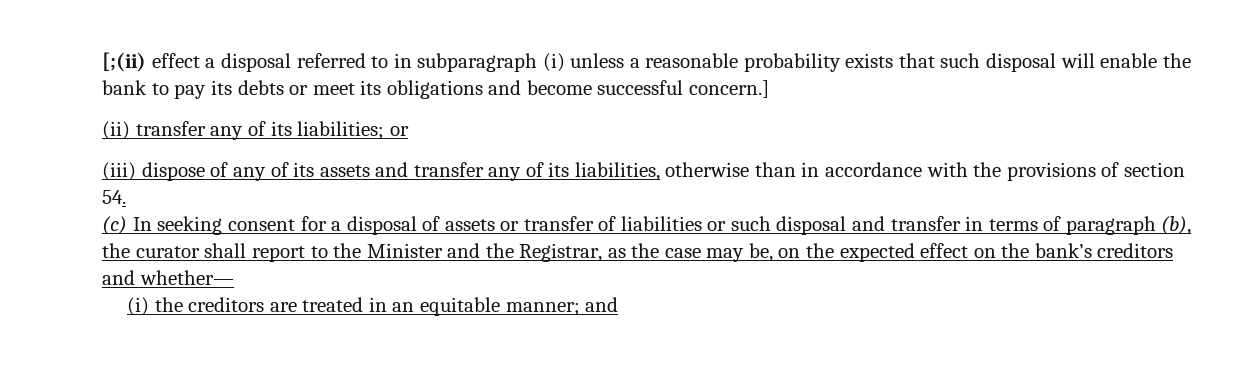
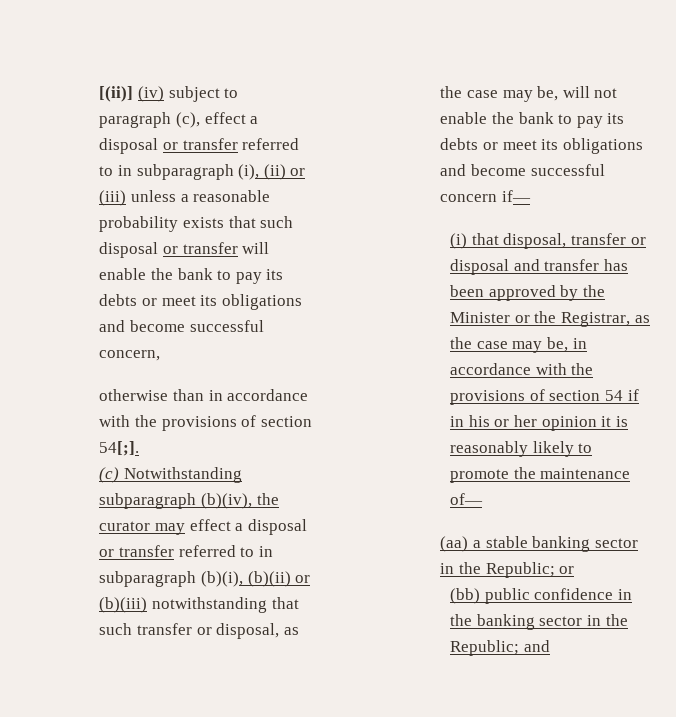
[102,52,565,72] [;(ii) effect a disposal referred to in subparagraph (i) -> [99,86,239,102] [99,112,259,128] [99,138,300,154] [99,164,306,180] [99,190,127,206] [(ii)] (iv) subject to paragraph (c), effect a disposal or transfer referred to in subparagraph (i), (ii) or (iii)
(1056, 62) none -> [162,242,238,254] or transfer
[688,80,769,98] [102,121,409,140] [102,162,660,181] concern.] // (ii) transfer any of its liabilities; or // (iii) dispose of any of its assets and transfer any of its liabilities, -> [99,350,161,361] concern, //
[102,190,127,204] 54. -> [99,441,140,456] 54[;].
[132,216,1192,235] [102,243,328,262] In seeking consent for a disposal of assets or transfer of liabilities or such disposal and transfer in terms of paragraph (b), the curator shall report to -> [123,467,242,483] [99,493,279,509] [99,519,307,535] [99,545,273,557] [99,571,311,587] [99,597,299,613] [99,623,299,639] [440,86,618,102] [440,112,625,128] [440,138,643,154] [440,164,605,176] [440,190,531,202] [450,233,646,249] [450,259,629,275] [450,285,579,301] Notwithstanding subparagraph (b)(iv), the curator may effect a disposal or transfer referred to in subparagraph (b)(i), (b)(ii) or (b)(iii) notwithstanding that such transfer or disposal, as the case may be, will not enable the bank to pay its debts or meet its obligations and become successful concern if— // (i) that disposal, transfer or disposal and transfer has been approved by
[447,243,481,258] and -> [514,315,530,323] or
[778,243,1174,262] [102,270,234,285] [127,297,580,316] on the expected effect on the bank’s creditors and whether— // (i) the creditors are treated in an equitable manner; -> [572,338,587,349] [450,363,594,375] [450,389,639,405] [450,415,628,431] [450,441,593,457] [450,467,631,483] [450,493,484,505] [440,536,638,552] [440,562,575,578] [450,588,633,604] [450,614,628,630] [450,640,520,656] in accordance with the provisions of section 54 if in his or her opinion it is reasonably likely to promote the maintenance of— // (aa) a stable banking sector in the Republic; or // (bb) public confidence in the banking sector in the Republic;

